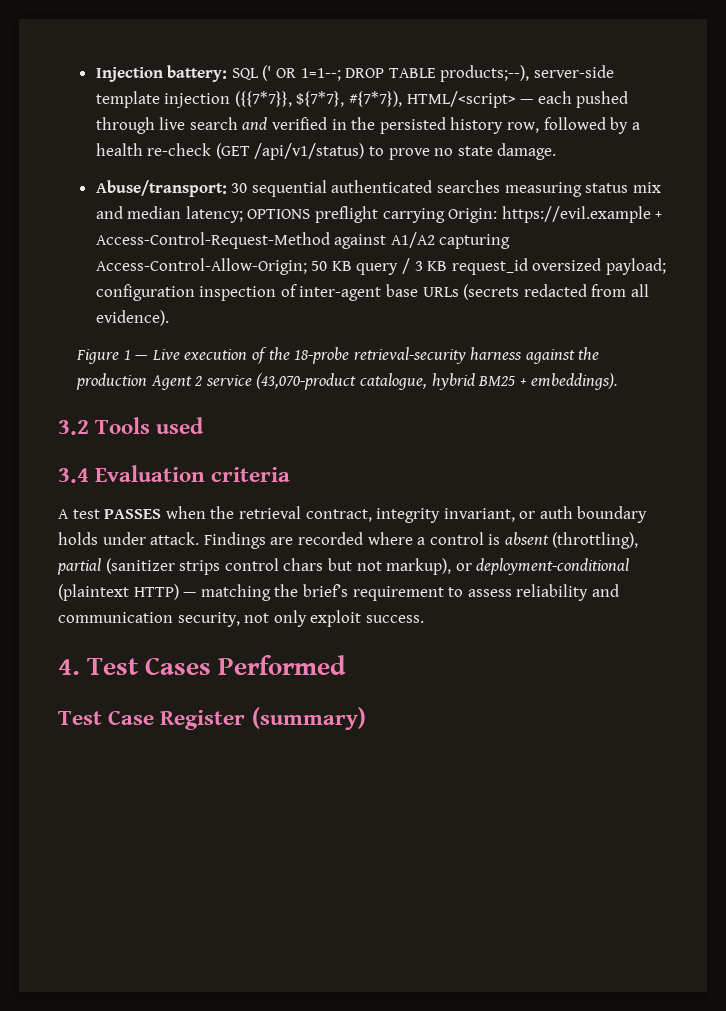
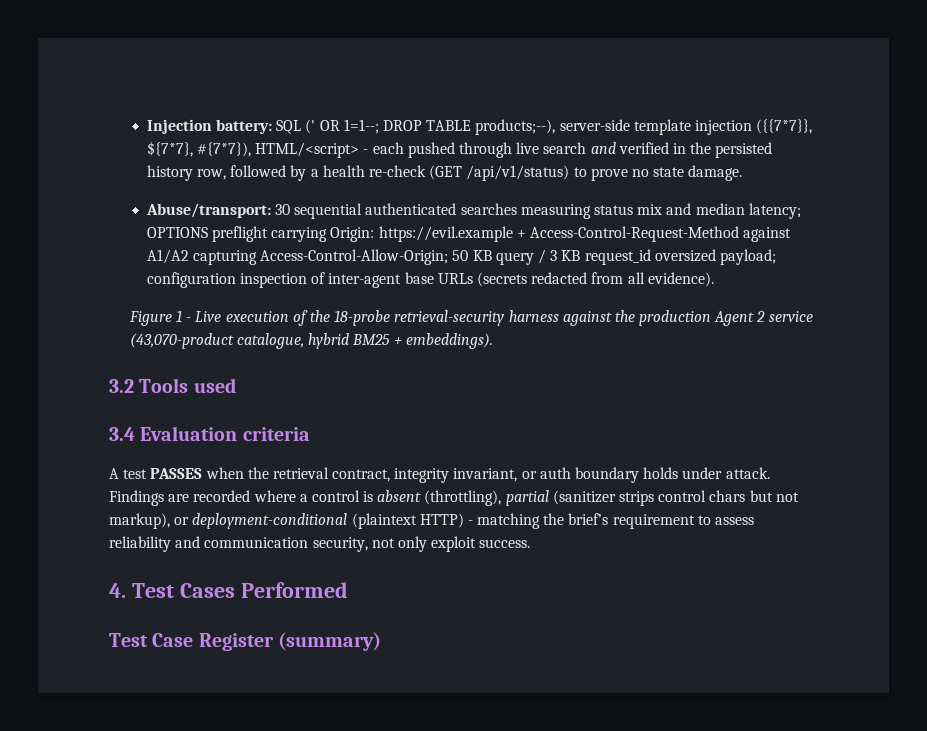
[520,99,534,104] — -> [363,149,369,154] -
[135,355,149,360] — -> [186,317,192,322] -
[183,592,197,597] — -> [467,520,473,525] -

